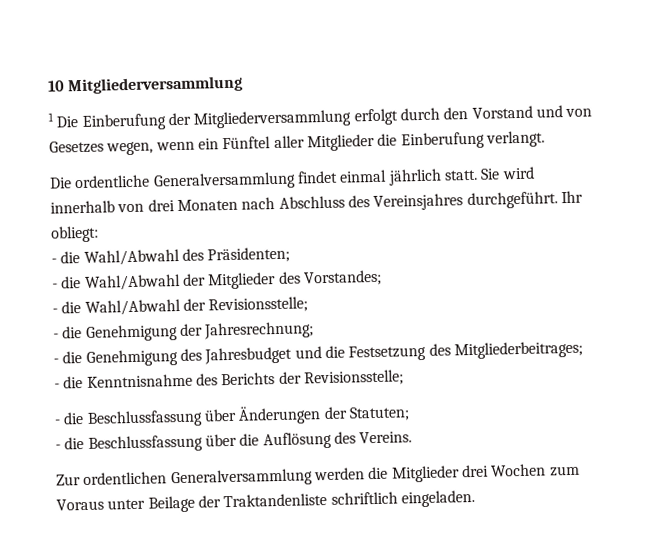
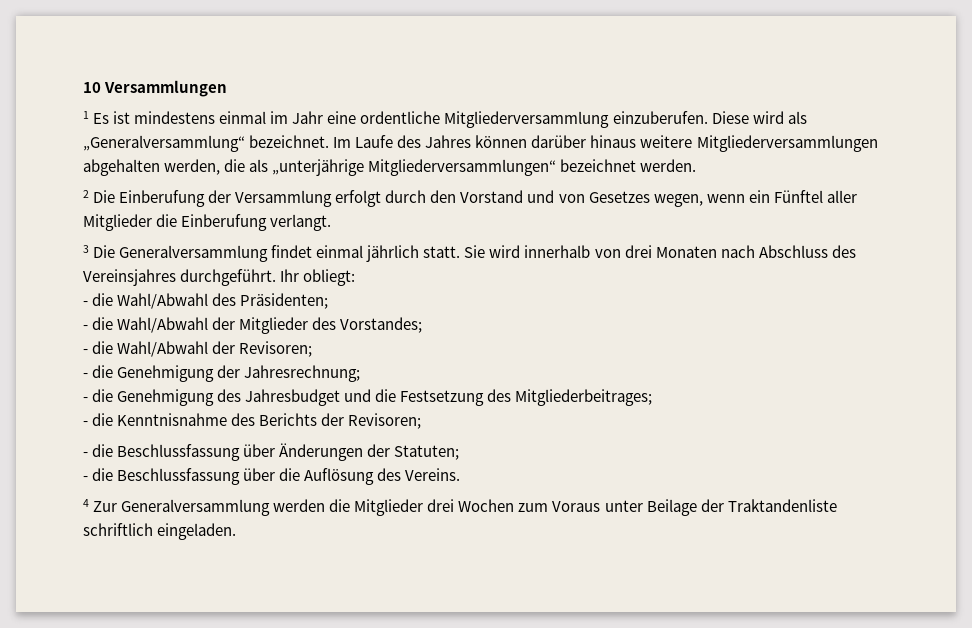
[67,75,244,95] Mitgliederversammlung -> [104,80,228,97] Versammlungen
(54, 117) none -> [93,111,807,128] [83,135,878,152] [83,159,697,176] [83,190,89,198] Es ist mindestens einmal im Jahr eine ordentliche Mitgliederversammlung einzuberufen. Diese wird als „Generalversammlung“ bezeichnet. Im Laufe des Jahres können darüber hinaus weitere Mitgliederversammlungen abgehalten werden, die als „unterjährige Mitgliederversammlungen“ bezeichnet werden. // 2
[193,109,352,129] Mitgliederversammlung -> [235,190,333,207] Versammlung
[49,174,151,189] Die ordentliche -> [83,245,116,258] 3 Die
[208,296,309,314] Revisionsstelle; -> [239,341,313,357] Revisoren;
[303,369,404,387] Revisionsstelle; -> [348,413,422,429] Revisoren;
[56,471,168,486] Zur ordentlichen -> [83,499,118,512] 4 Zur

